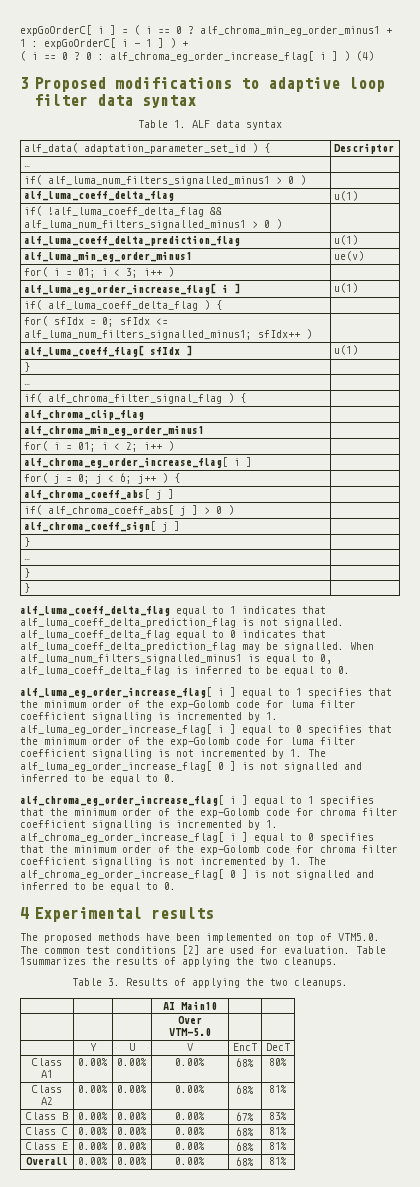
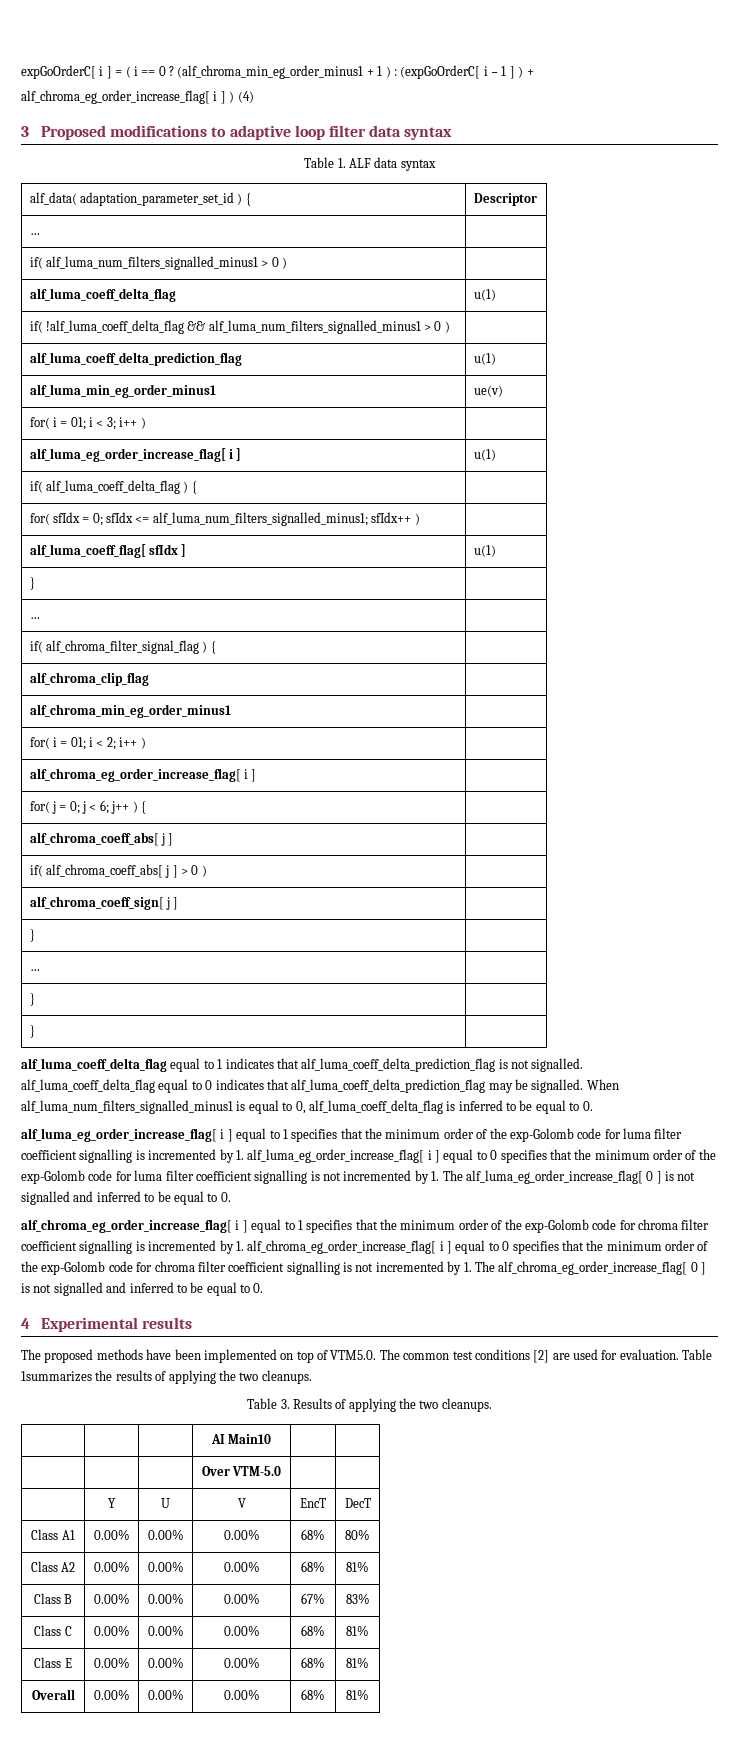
[200,26,380,36] alf_chroma_min_eg_order_minus1 -> [177,65,364,79] (alf_chroma_min_eg_order_minus1
[32,38,116,49] : expGoOrderC[ -> [385,65,481,79] ) : (expGoOrderC[
[20,51,104,61] ( i == 0 ? 0 : -> (534, 72) none

